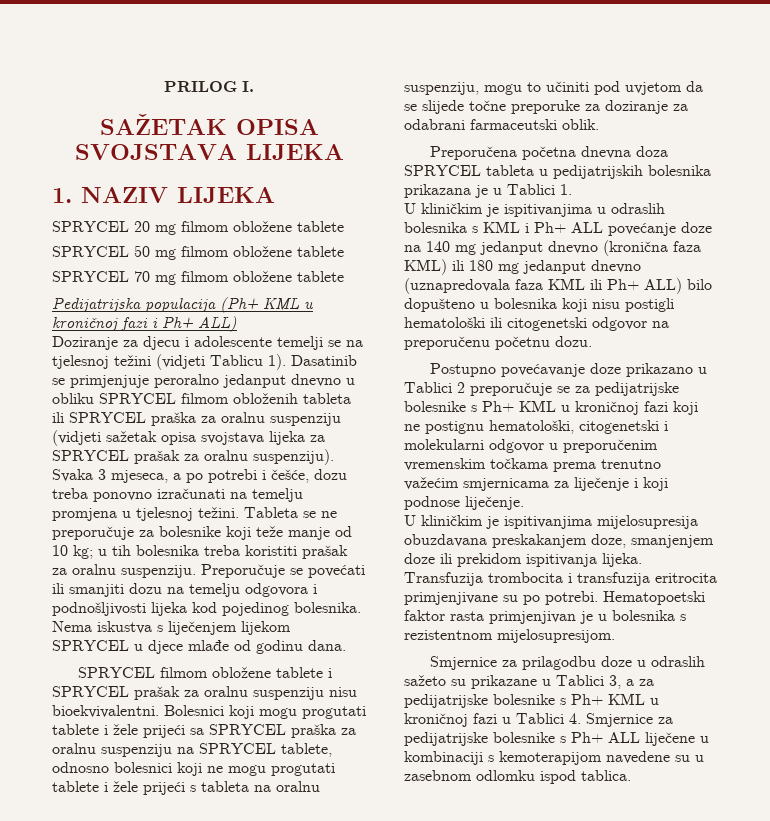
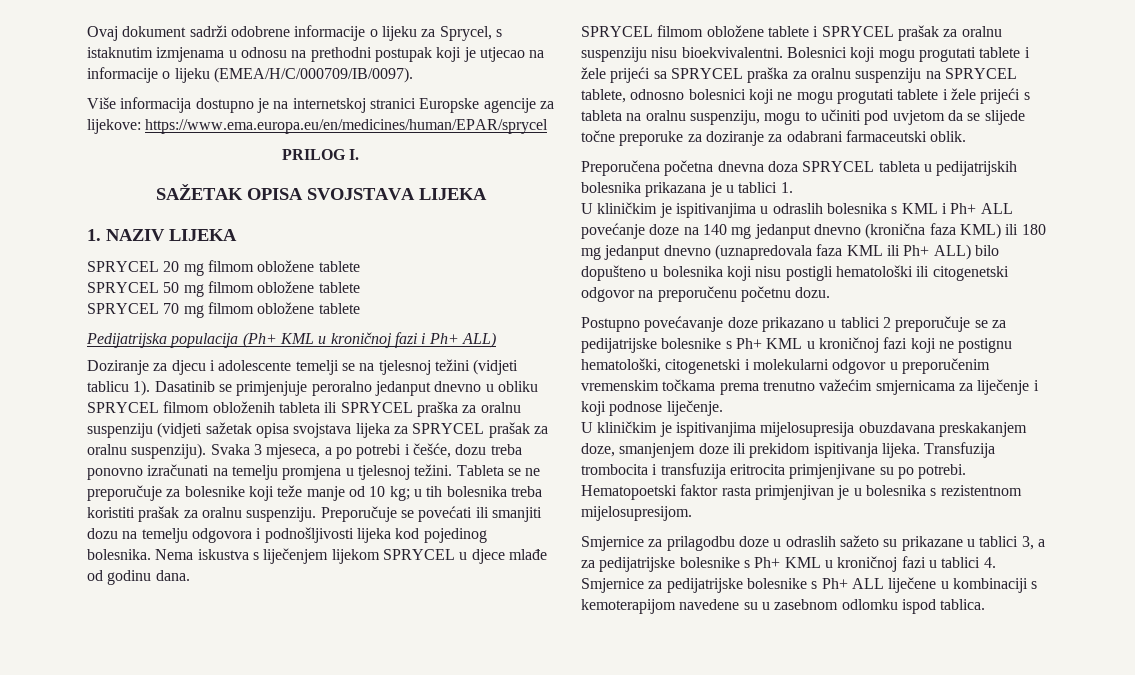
(164, 86) none -> [87,25,502,41] [87,47,545,62] [87,67,413,83] [87,97,554,113] [87,119,549,134] Ovaj dokument sadrži odobrene informacije o lijeku za Sprycel, s istaknutim izmjenama u odnosu na prethodni postupak koji je utjecao na informacije o lijeku (EMEA/H/C/000709/IB/0097). // Više informacija dostupno je na internetskoj stranici Europske agencije za lijekove: https://www.ema.europa.eu/en/medicines/human/EPAR/sprycel //
[210,355,263,366] Tablicu -> [87,381,129,392] tablicu
[507,184,555,195] Tablici -> [738,182,778,193] tablici
[404,382,452,393] Tablici -> [840,317,880,328] tablici
[556,675,604,686] Tablici -> [979,536,1019,547] tablici
[516,713,564,724] Tablici -> [941,557,981,568] tablici

